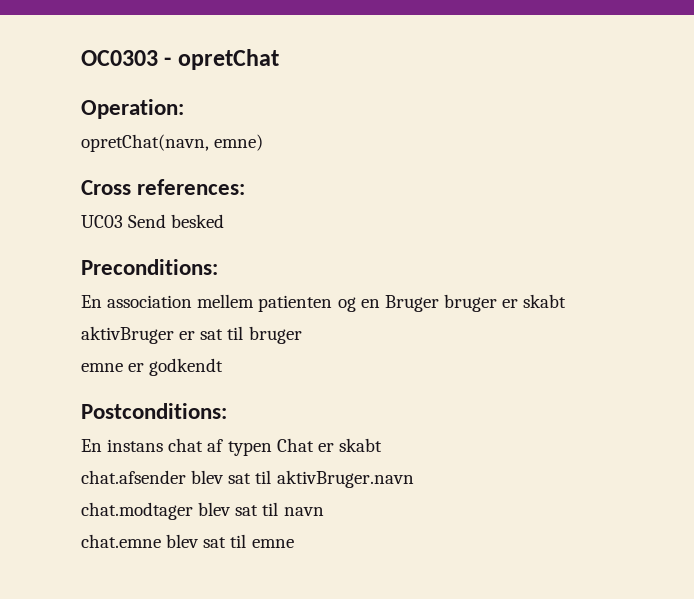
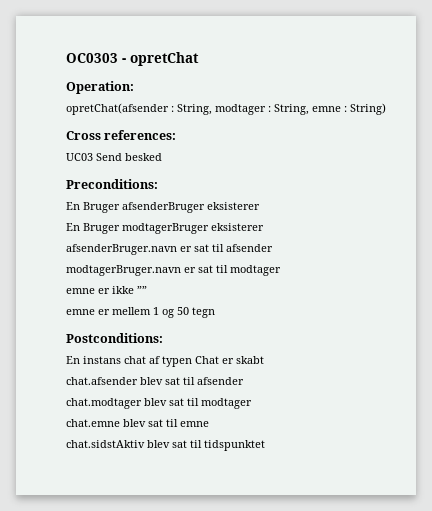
[81,134,264,152] opretChat(navn, emne) -> [66,103,386,115] opretChat(afsender : String, modtager : String, emne : String)
[107,294,567,312] [81,326,302,344] [81,358,224,376] association mellem patienten og en Bruger bruger er skabt // aktivBruger er sat til bruger // emne er godkendt -> [83,202,260,213] [66,223,264,234] [66,244,273,255] [66,265,281,276] [66,286,147,294] [66,307,215,318] Bruger afsenderBruger eksisterer // En Bruger modtagerBruger eksisterer // afsenderBruger.navn er sat til afsender // modtagerBruger.navn er sat til modtager // emne er ikke ”” // emne er mellem 1 og 50 tegn
[276,470,414,488] aktivBruger.navn -> [197,377,244,385] afsender
[283,507,324,516] navn -> [201,398,252,409] modtager
(294, 543) none -> [66,440,265,451] // chat.sidstAktiv blev sat til tidspunktet

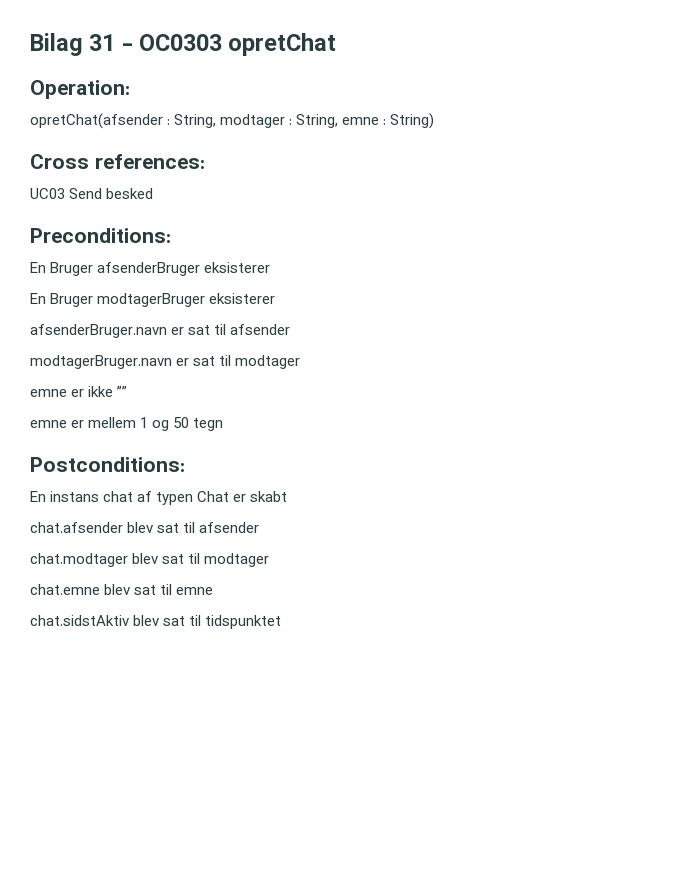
[66,53,126,63] OC0303 - -> [30,33,223,56] Bilag 31 - OC0303

